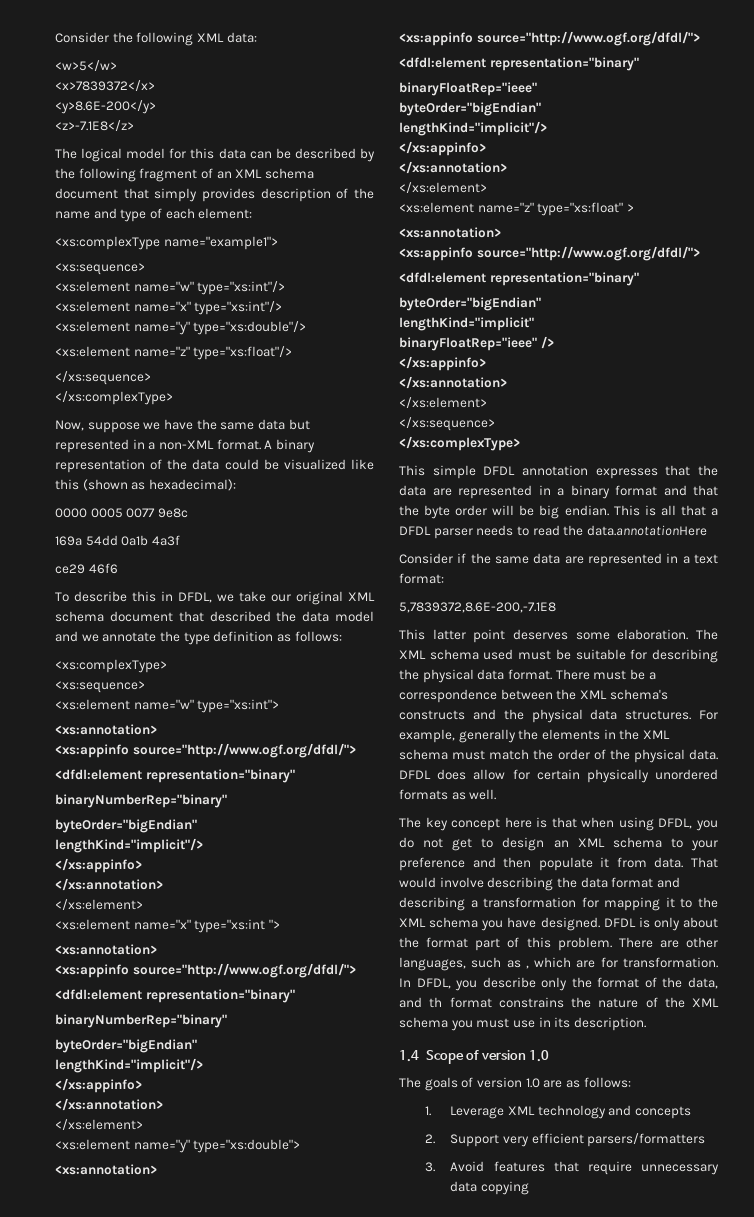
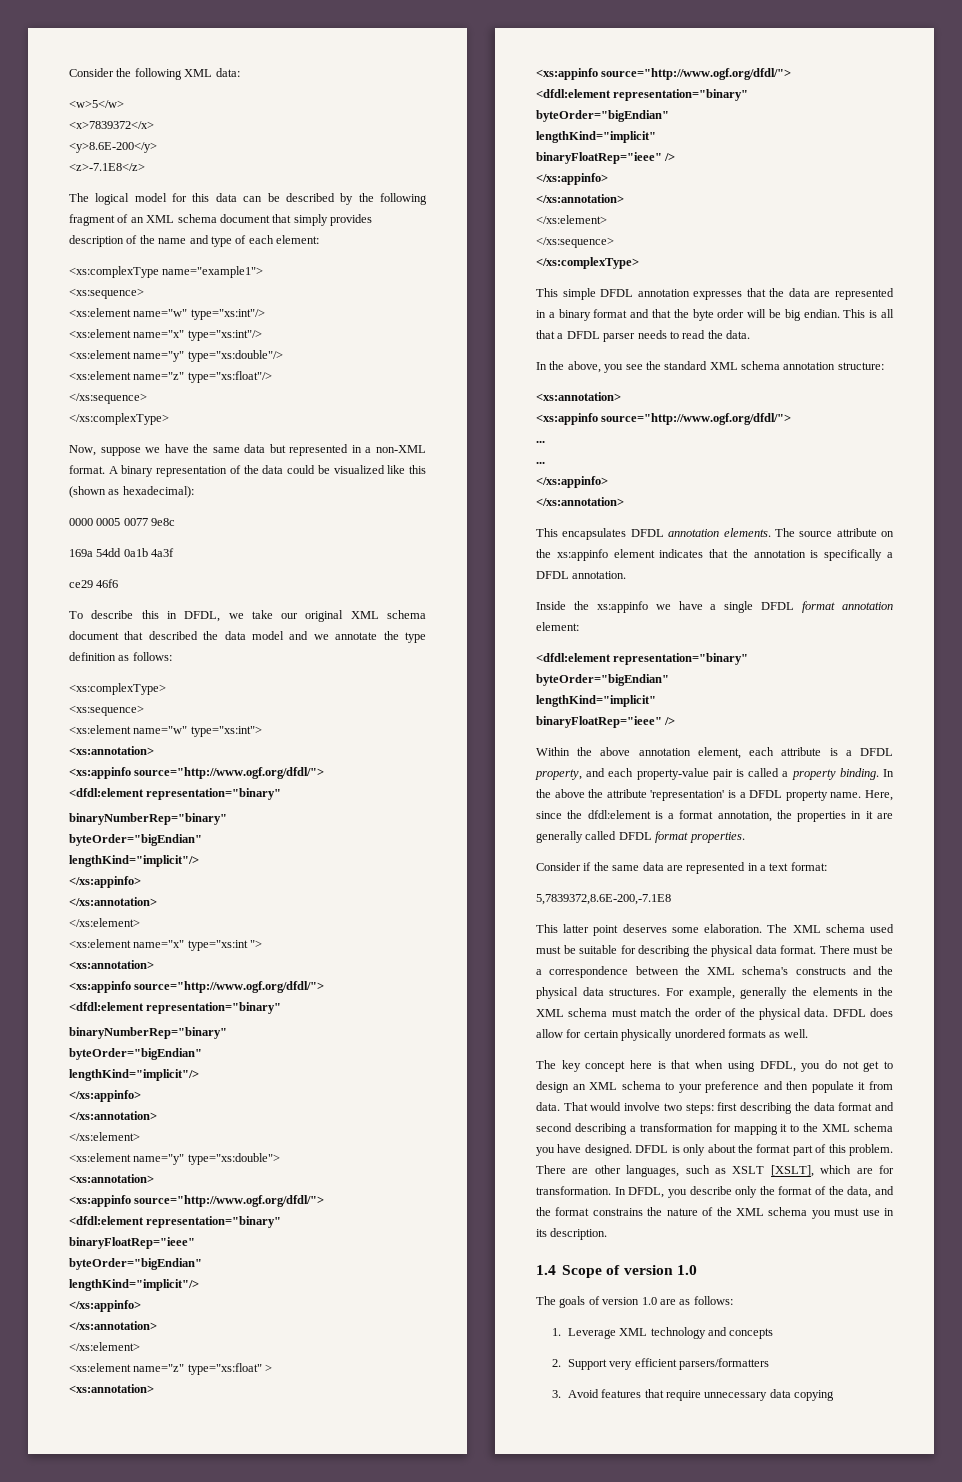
[586,525,707,536] data.annotationHere -> [726,330,750,339] [536,361,884,373] [536,392,621,401] [536,413,792,425] [536,440,545,443] [536,461,545,464] [536,476,608,488] [536,497,624,506] [536,528,894,540] [536,549,893,561] [536,571,627,579] [536,601,893,613] [536,622,579,631] [536,653,749,665] [536,674,669,686] [536,695,656,707] [536,716,676,728] [536,747,893,759] [535,768,894,780] [536,789,893,801] [536,810,893,822] [536,831,745,843] data. // In the above, you see the standard XML schema annotation structure: // <xs:annotation> // <xs:appinfo source="http://www.ogf.org/dfdl/"> // ... // ... // </xs:appinfo> // </xs:annotation> // This encapsulates DFDL annotation elements. The source attribute on the xs:appinfo element indicates that the annotation is specifically a DFDL annotation. // Inside the xs:appinfo we have a single DFDL format annotation element: // <dfdl:element representation="binary" // byteOrder="bigEndian" // lengthKind="implicit" // binaryFloatRep="ieee" /> // Within the above annotation element, each attribute is a DFDL property, and each property-value pair is called a property binding. In the above the attribute 'representation' is a DFDL property name. Here, since the dfdl:element is a format annotation, the properties in it are generally called DFDL format properties.
(484, 882) none -> [663,1102,738,1114] two steps: first
(680, 882) none -> [536,1123,572,1132] second
[525,965,529,969] , -> [732,1165,814,1177] XSLT [XSLT],
[429,997,443,1008] th -> [536,1207,551,1216] the

